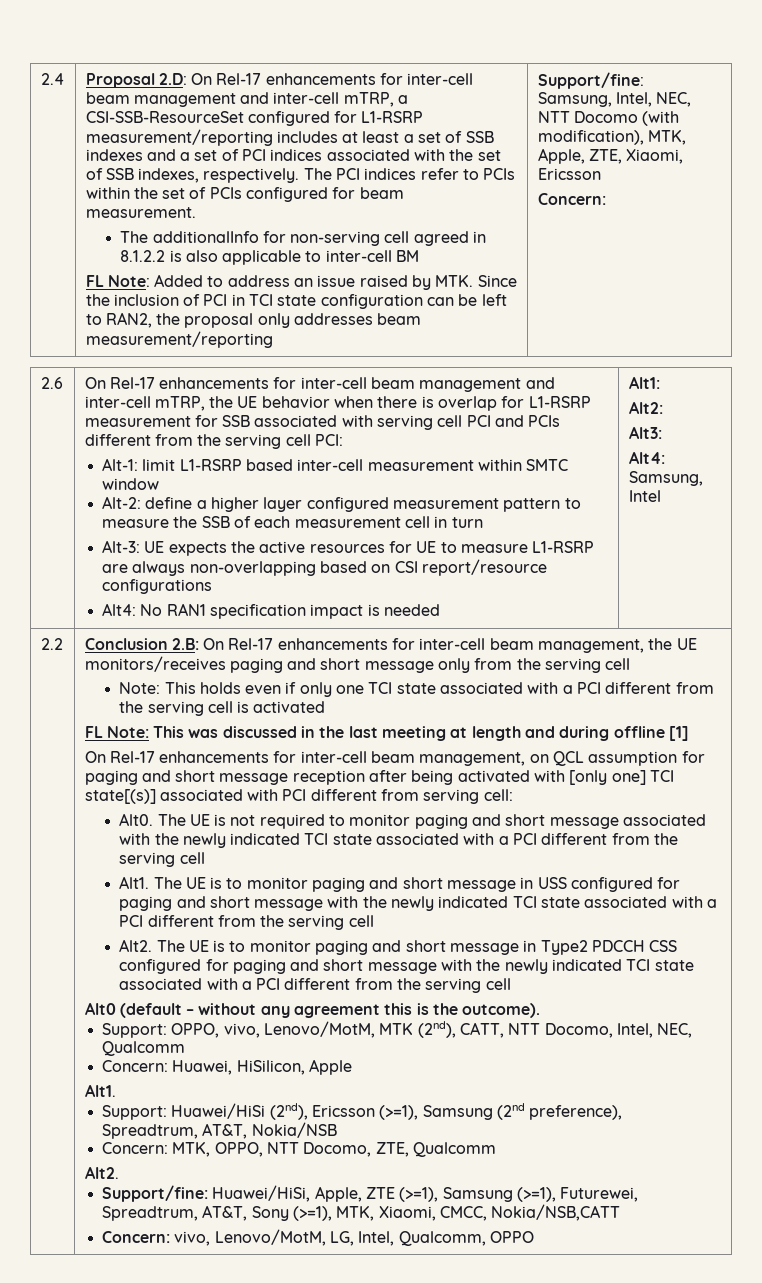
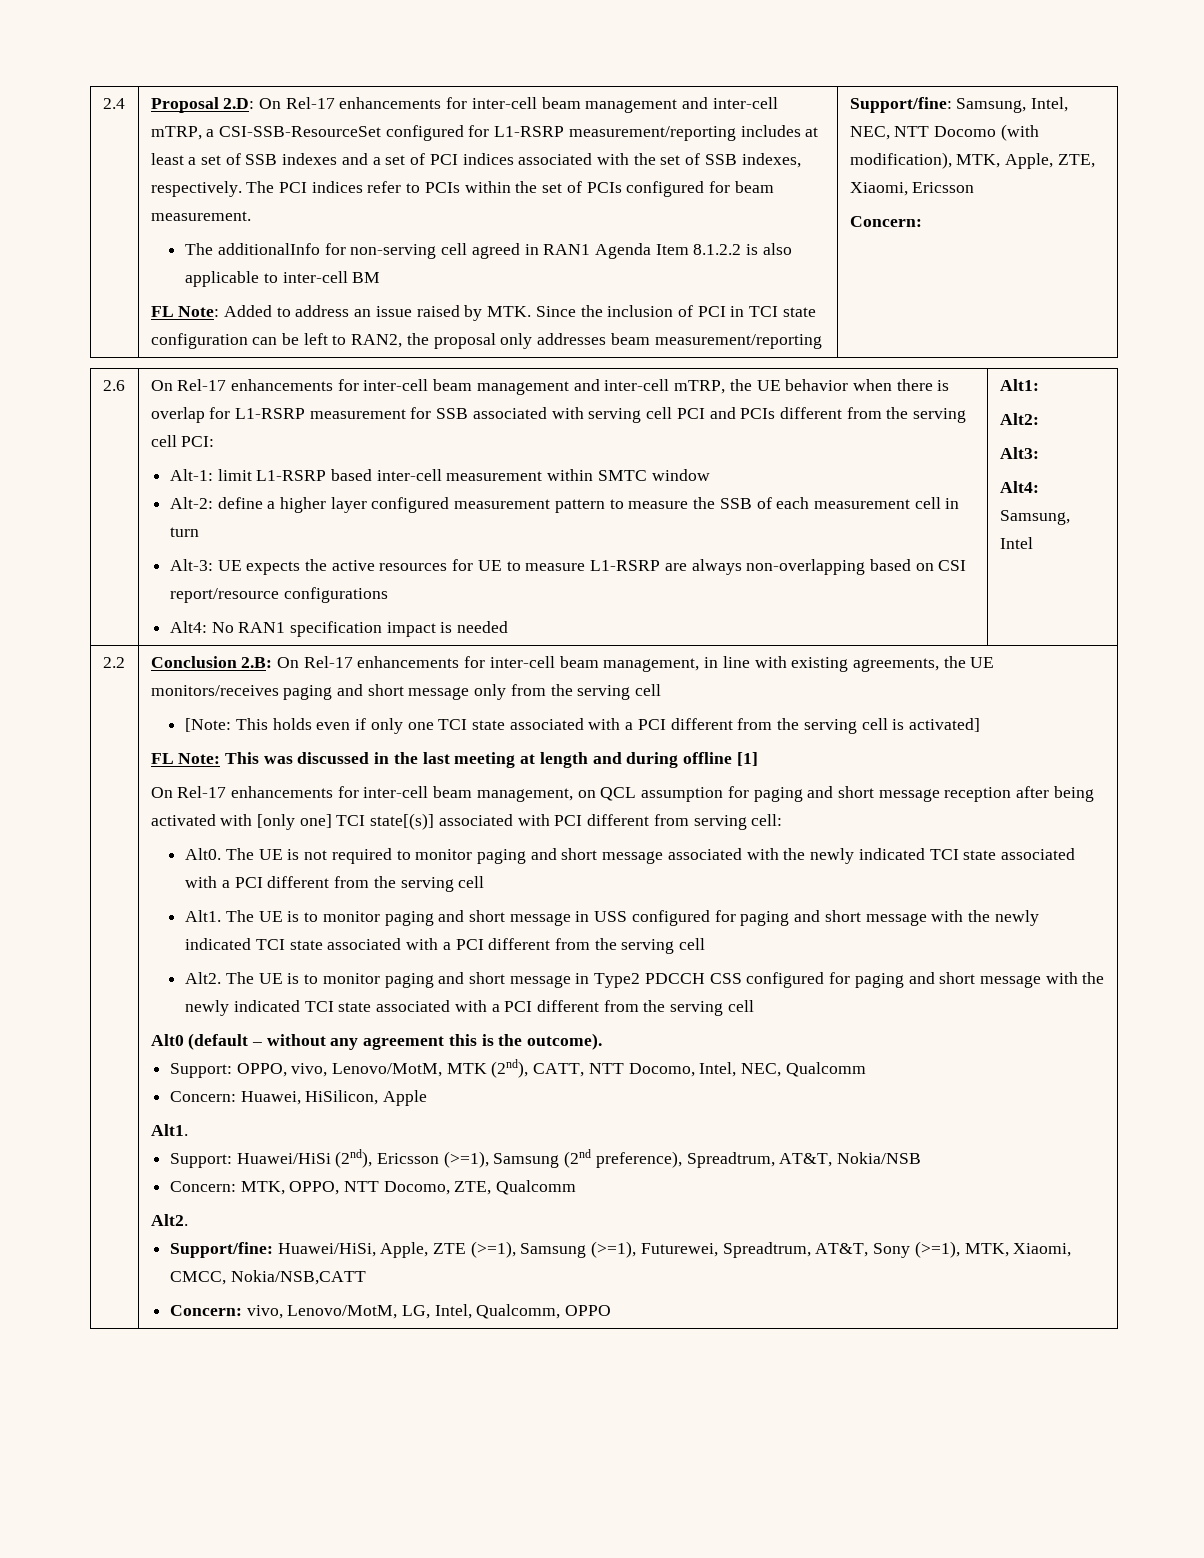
(487, 237) none -> [543,243,689,259] RAN1 Agenda Item
(645, 646) none -> [704,656,939,672] in line with existing agreements,
[119,682,161,694] Note: -> [185,718,232,732] [Note:
[253,701,326,713] activated -> [909,718,981,732] activated]

